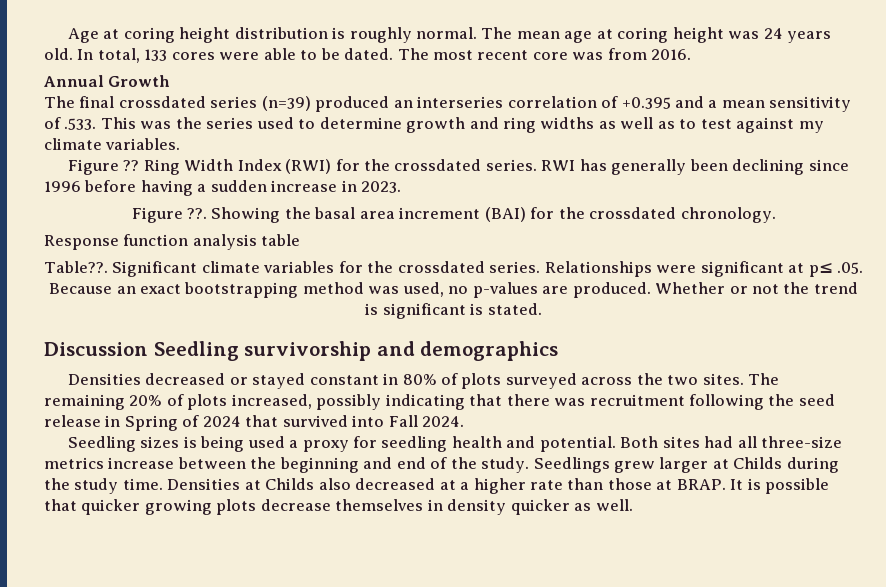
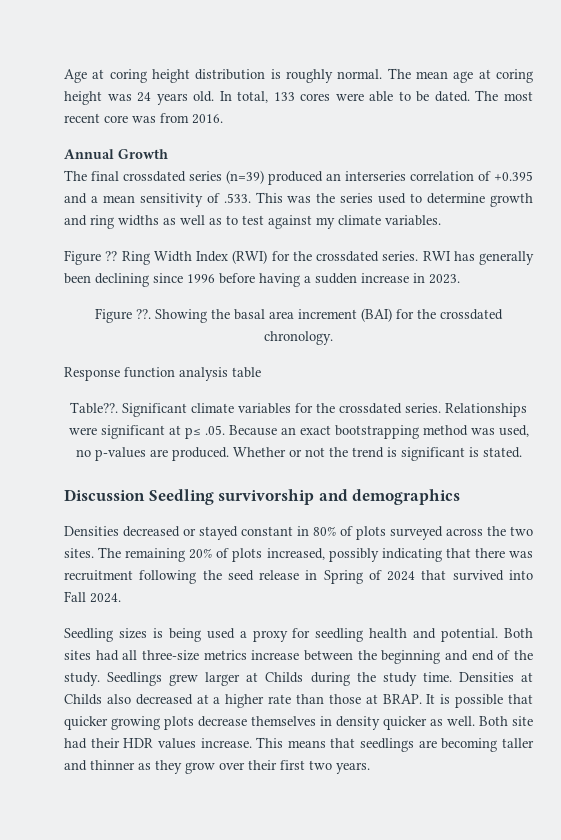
(633, 505) none -> [479,716,533,726] [64,737,534,752] [64,760,370,774] Both site had their HDR values increase. This means that seedlings are becoming taller and thinner as they grow over their first two years.

